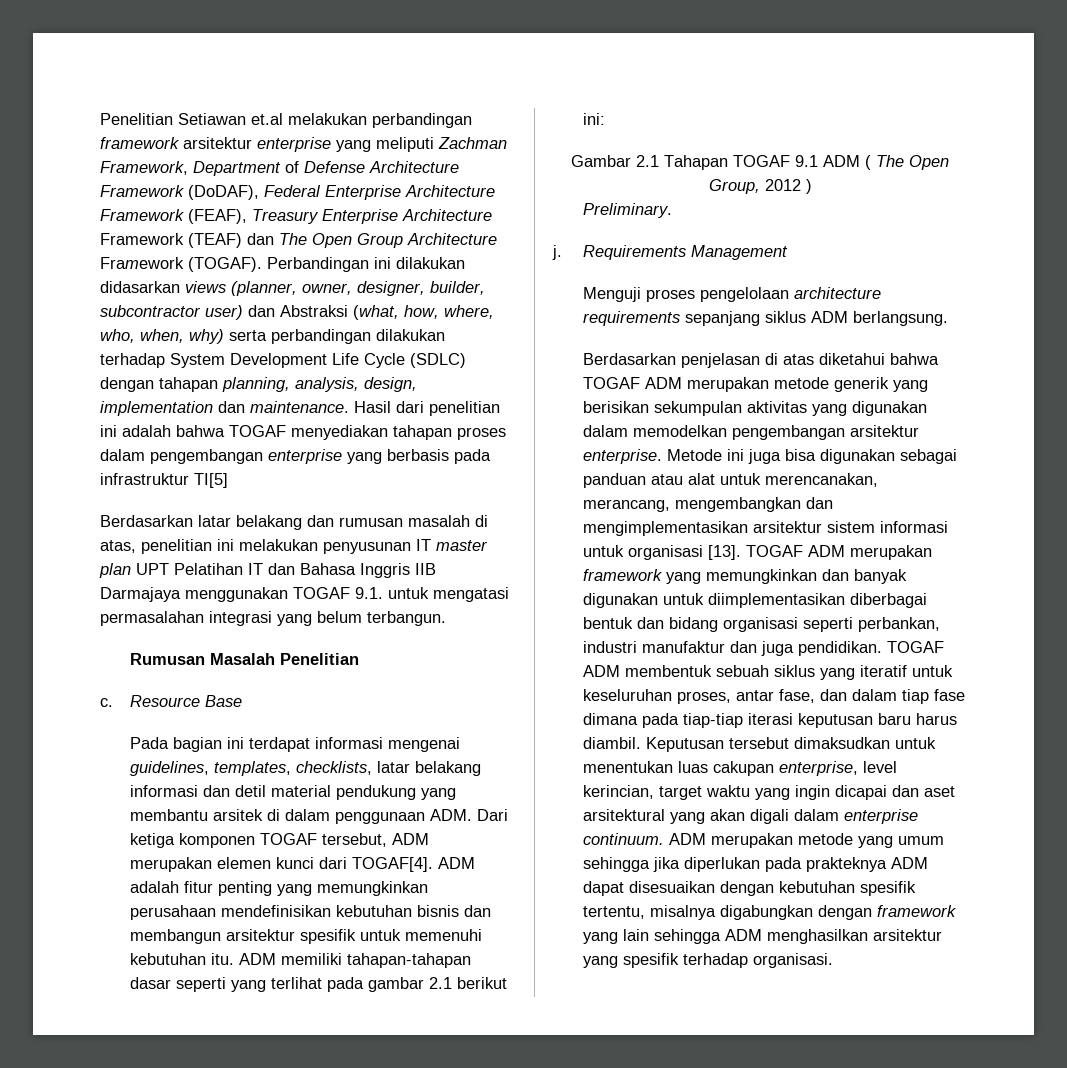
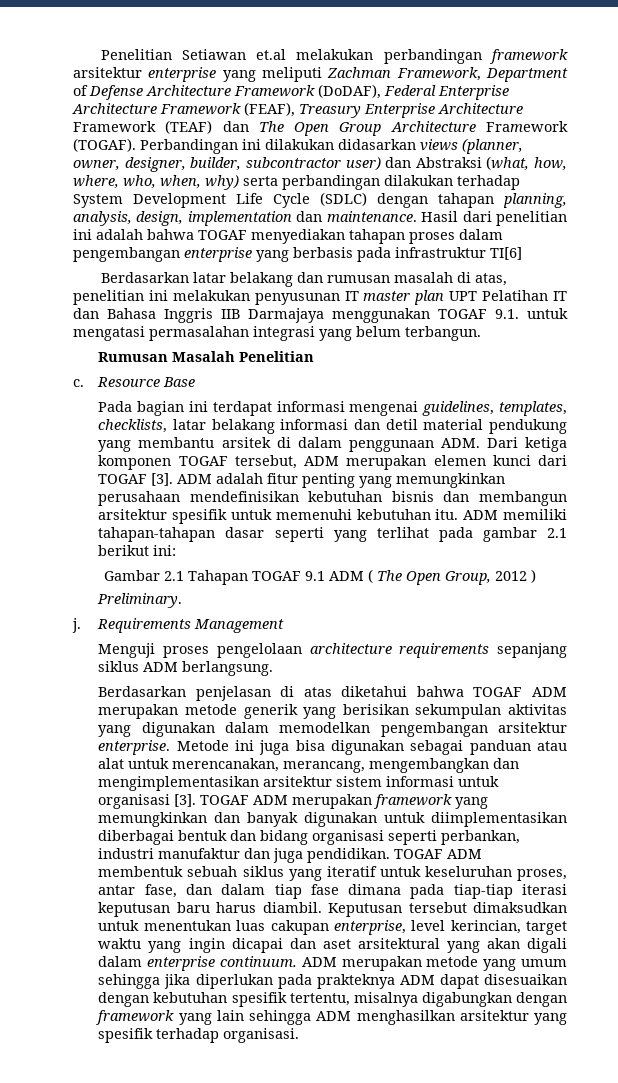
[194,473,228,488] TI[5] -> [490,247,522,260] TI[6]
[352,857,434,872] TOGAF[4]. -> [98,473,174,486] TOGAF [3].
[708,545,742,560] [13]. -> [174,794,197,807] [3].

